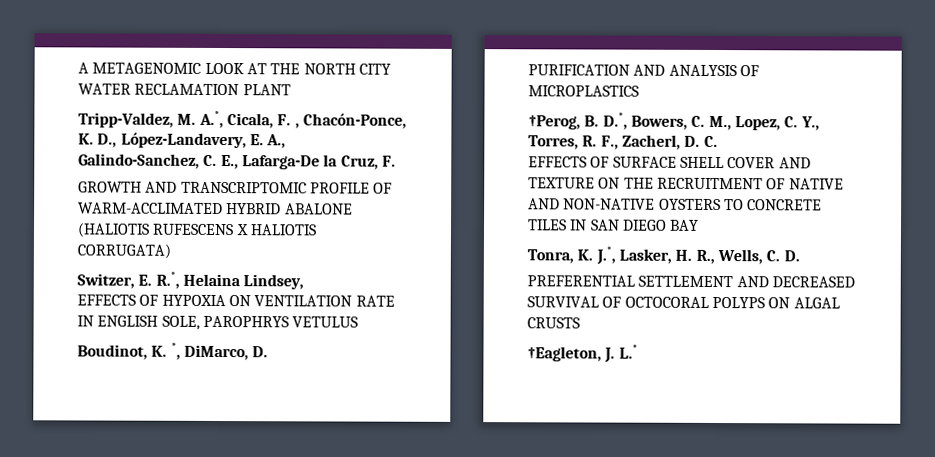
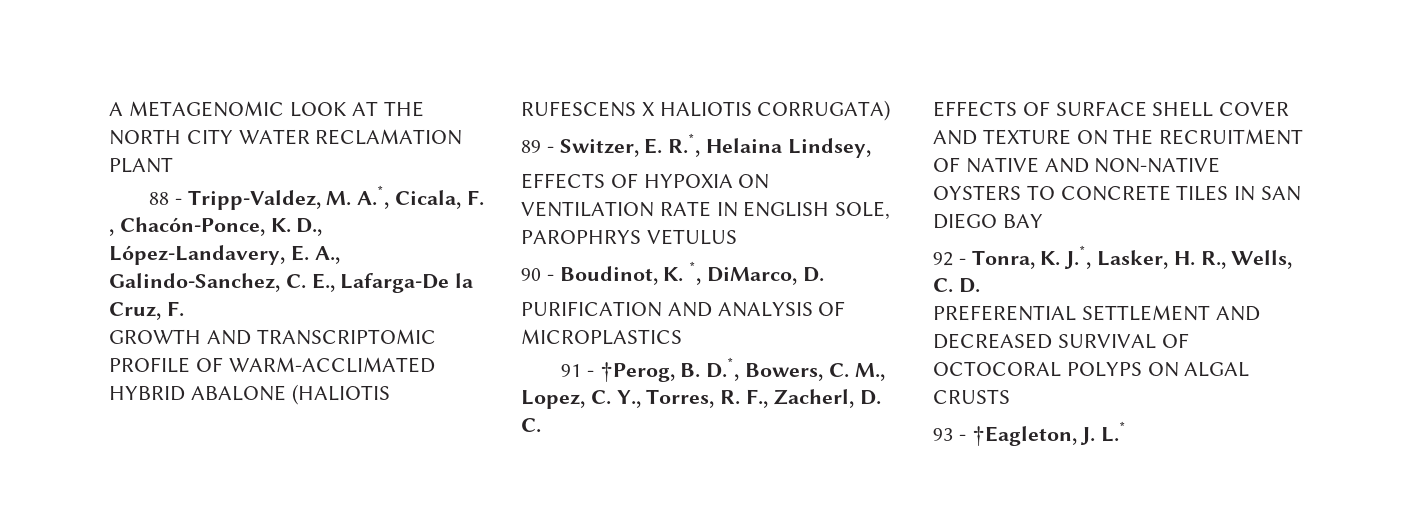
(291, 90) none -> [148,192,182,205] 88 -
(171, 251) none -> [521,140,554,153] 89 -
(359, 322) none -> [521,268,554,281] 90 -
(639, 91) none -> [560,364,594,377] 91 -
(700, 225) none -> [933,252,966,266] 92 -
(580, 323) none -> [933,428,966,441] 93 -

